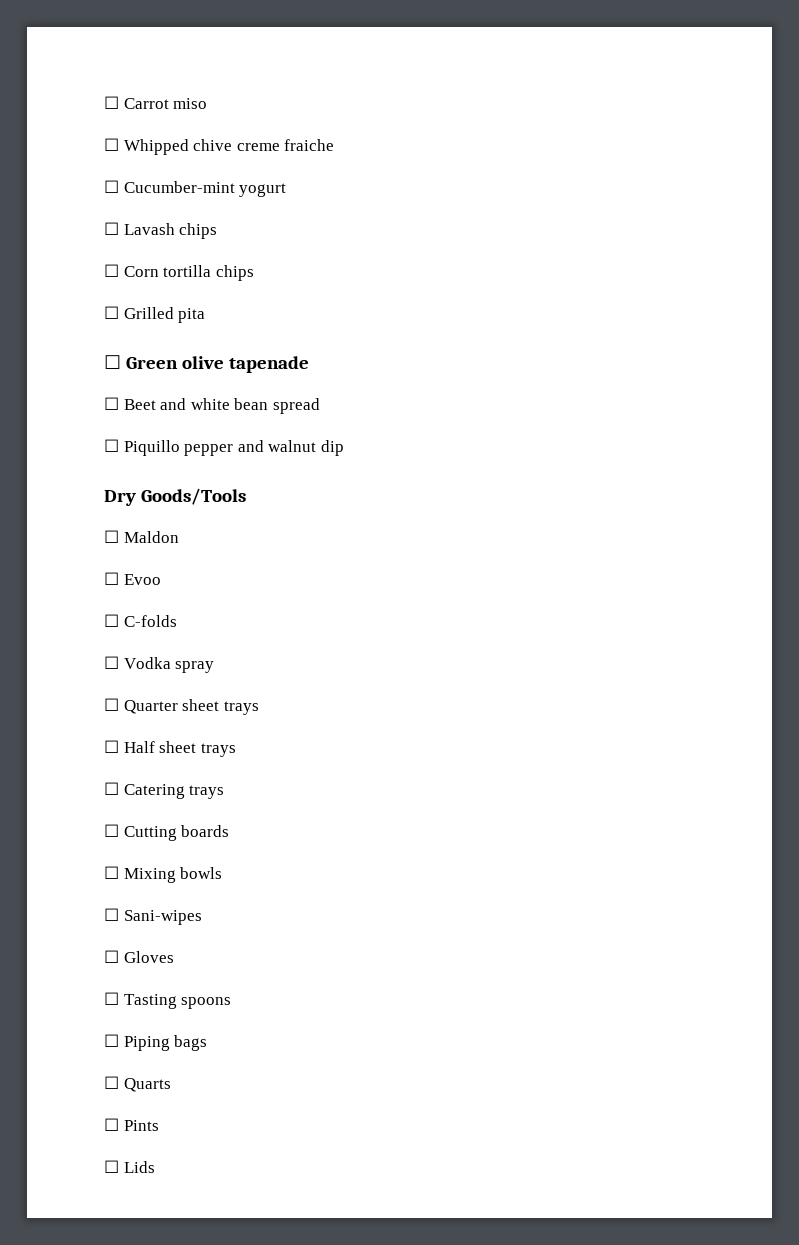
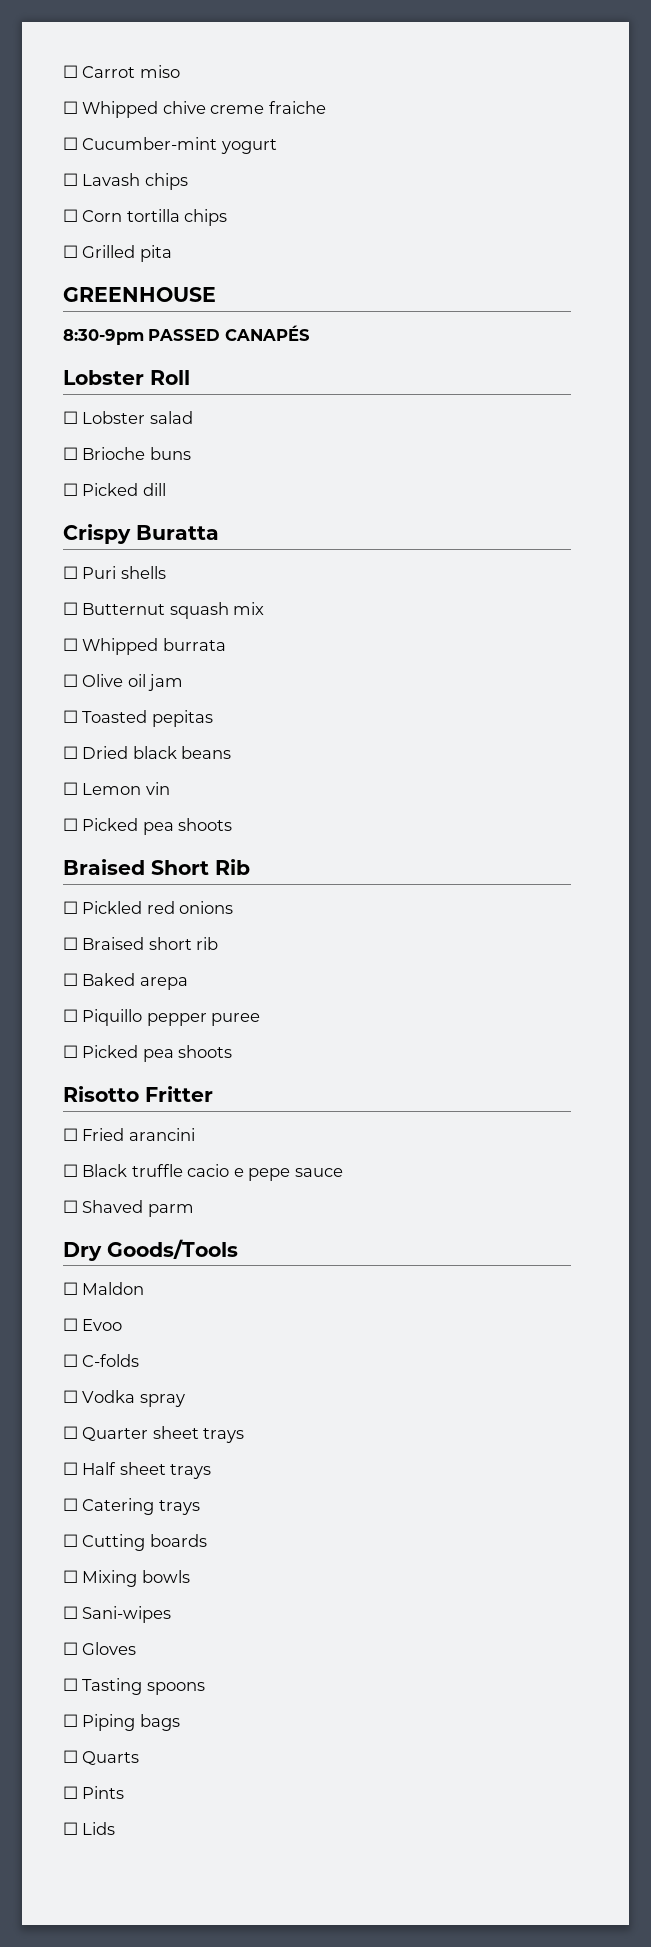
[104,355,310,373] [104,397,320,414] [104,439,344,456] ☐ Green olive tapenade // ☐ Beet and white bean spread // ☐ Piquillo pepper and walnut dip -> [63,287,216,302] [63,325,310,345] [63,370,190,385] [63,411,193,424] [63,447,191,460] [63,483,166,496] [63,524,219,544] [63,566,166,579] [63,602,265,619] [63,638,226,655] [63,674,184,691] [63,710,213,727] [63,746,232,759] [63,782,170,795] [63,818,233,835] [63,859,250,875] [63,901,234,914] [63,937,219,950] [63,973,188,990] [63,1009,261,1026] [63,1045,233,1062] [63,1086,213,1102] [63,1128,195,1141] [63,1164,343,1181] [63,1200,194,1217] GREENHOUSE // 8:30-9pm PASSED CANAPÉS // Lobster Roll // ☐ Lobster salad // ☐ Brioche buns // ☐ Picked dill // Crispy Buratta // ☐ Puri shells // ☐ Butternut squash mix // ☐ Whipped burrata // ☐ Olive oil jam // ☐ Toasted pepitas // ☐ Dried black beans // ☐ Lemon vin // ☐ Picked pea shoots // Braised Short Rib // ☐ Pickled red onions // ☐ Braised short rib // ☐ Baked arepa // ☐ Piquillo pepper puree // ☐ Picked pea shoots // Risotto Fritter // ☐ Fried arancini // ☐ Black truffle cacio e pepe sauce // ☐ Shaved parm

